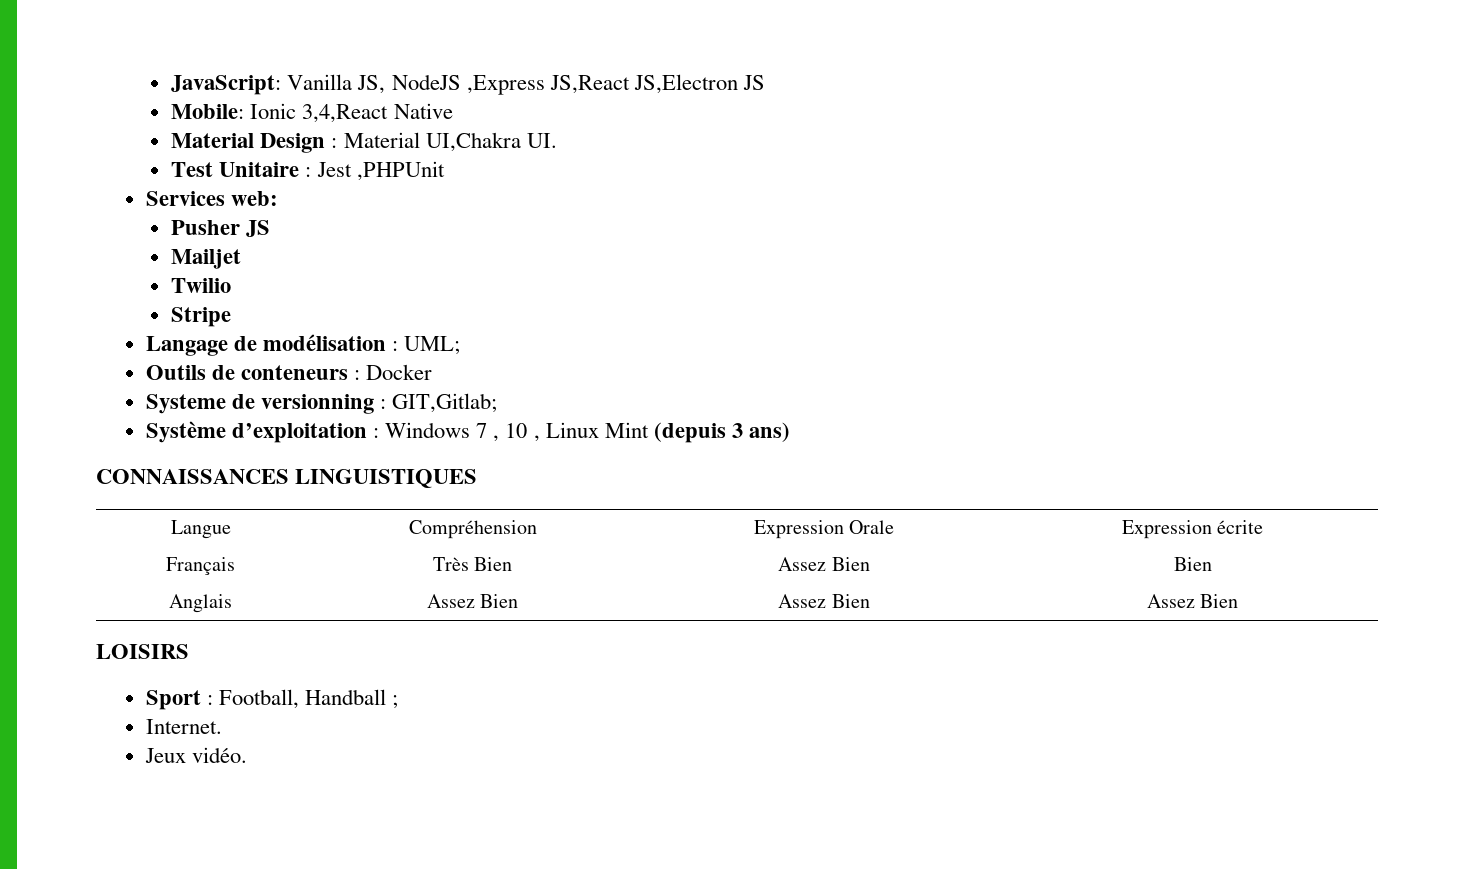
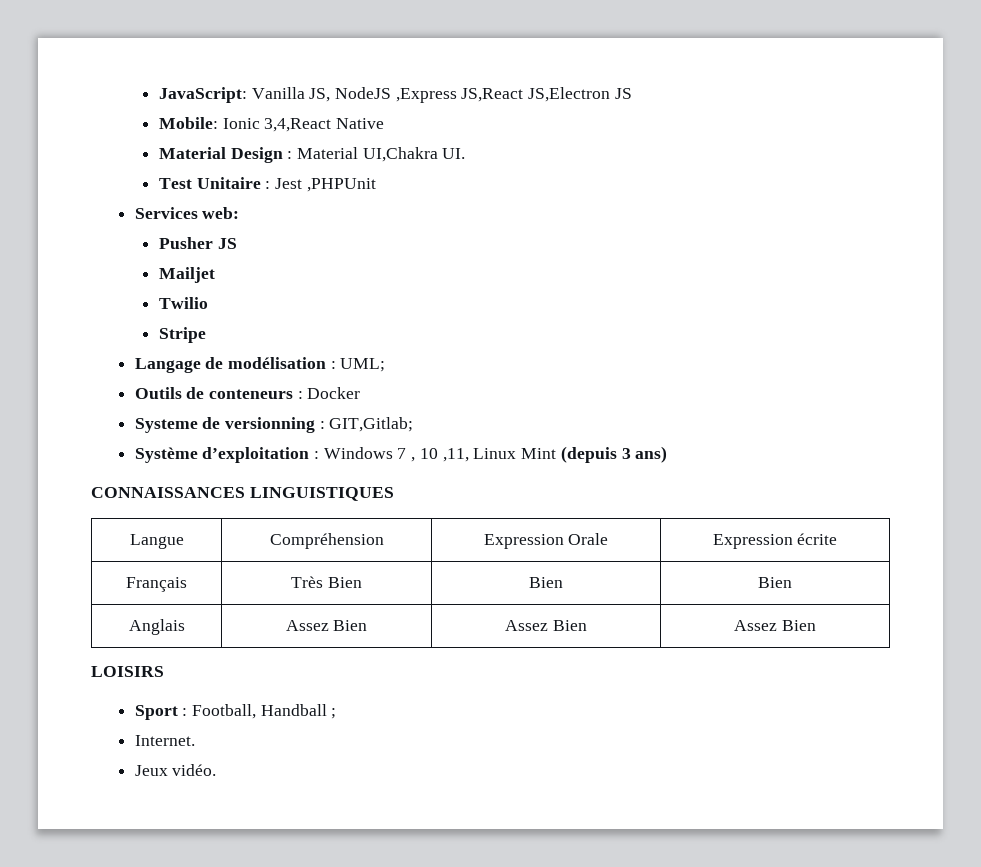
[533,435,540,442] , -> [442,448,469,462] ,11,
[778,557,827,571] Assez -> (362, 582) none

